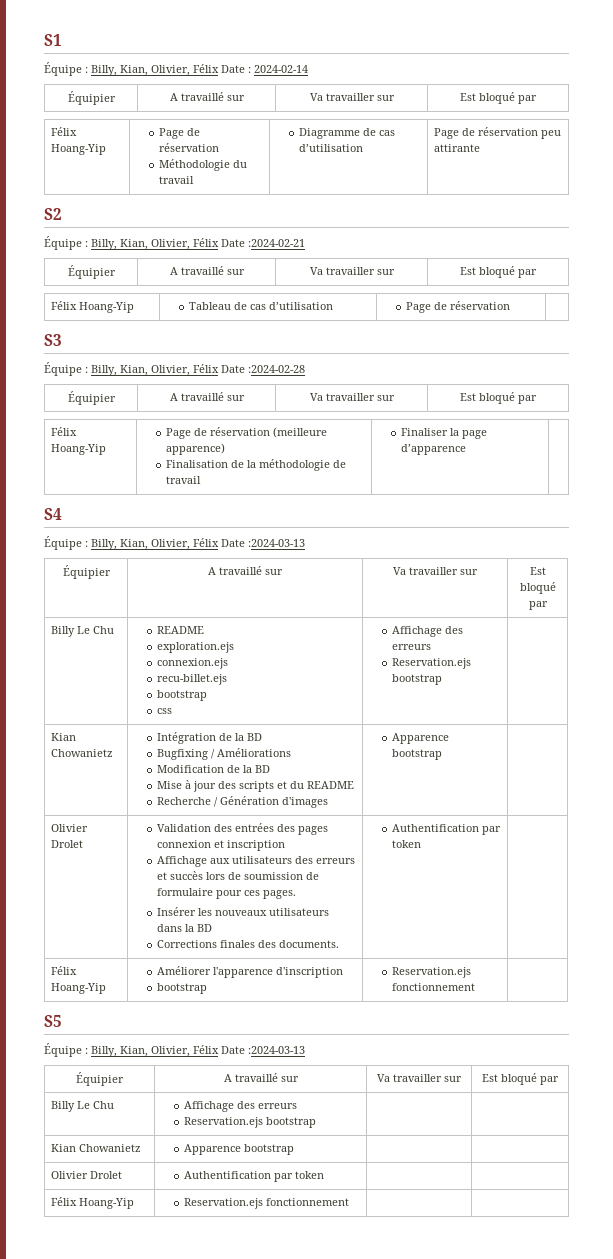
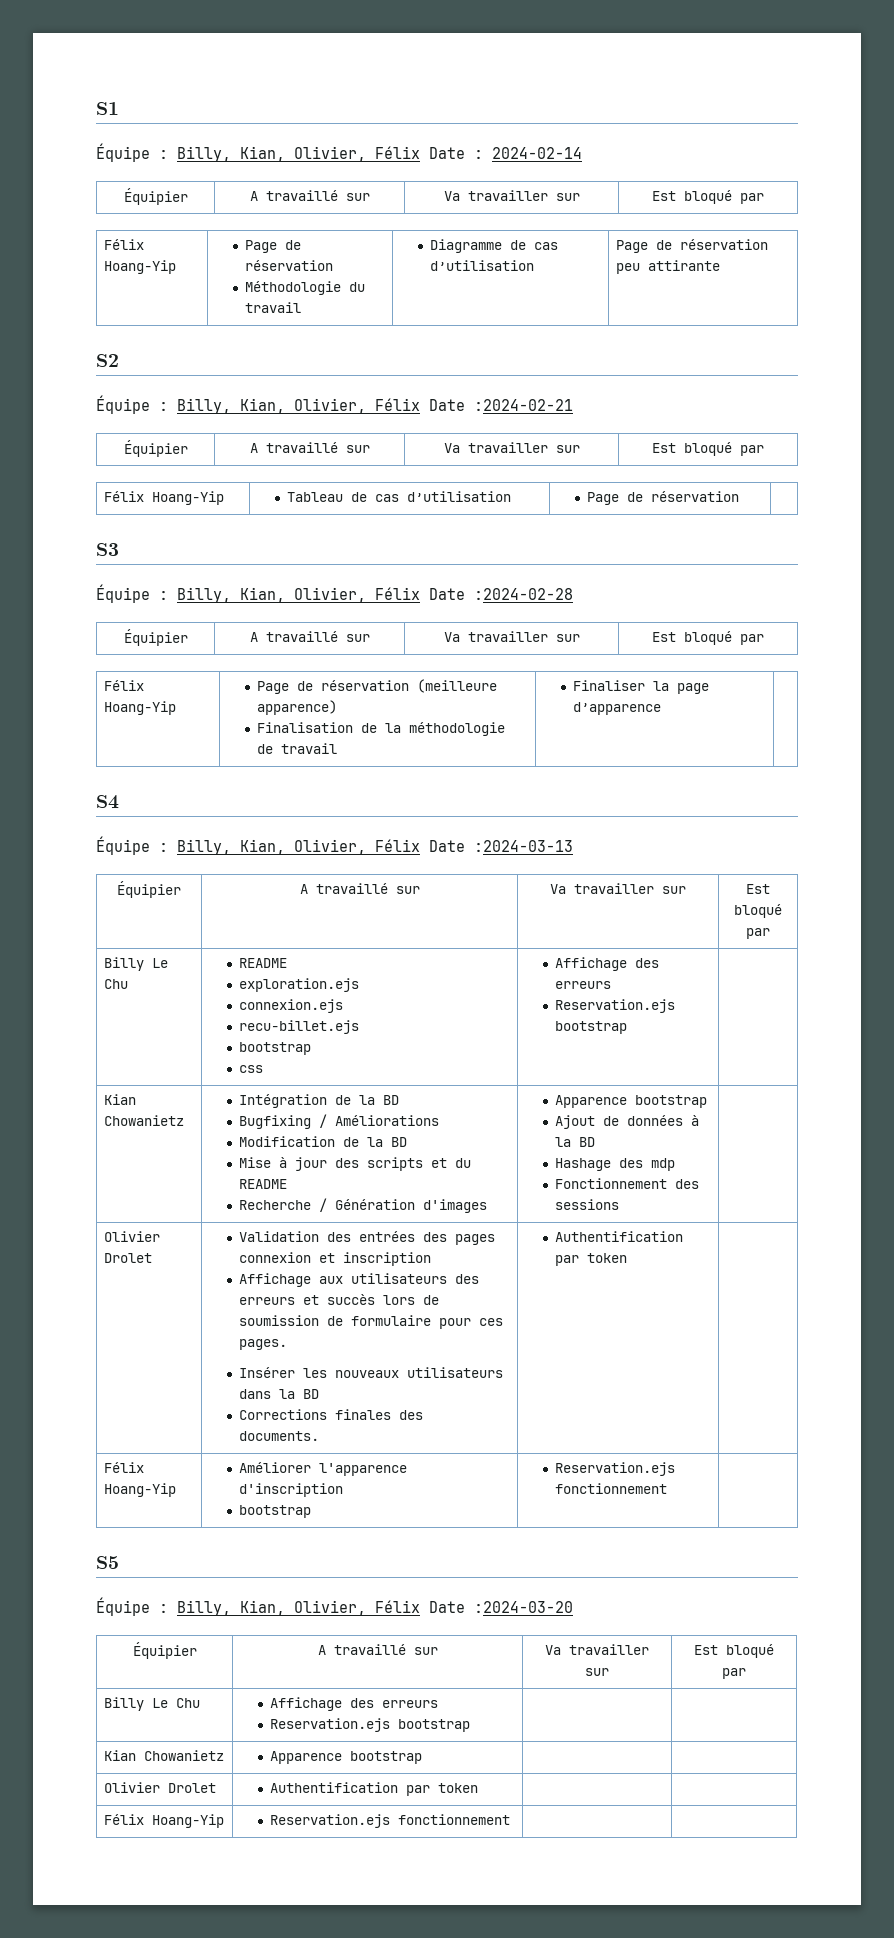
(443, 754) none -> [554,1115,699,1129] [554,1137,595,1147] [554,1158,675,1171] [554,1178,699,1189] [554,1199,619,1210] // Ajout de données à la BD // Hashage des mdp // Fonctionnement des sessions
[248,1046,305,1054] :2024-03-13 -> [474,1601,573,1613] :2024-03-20

